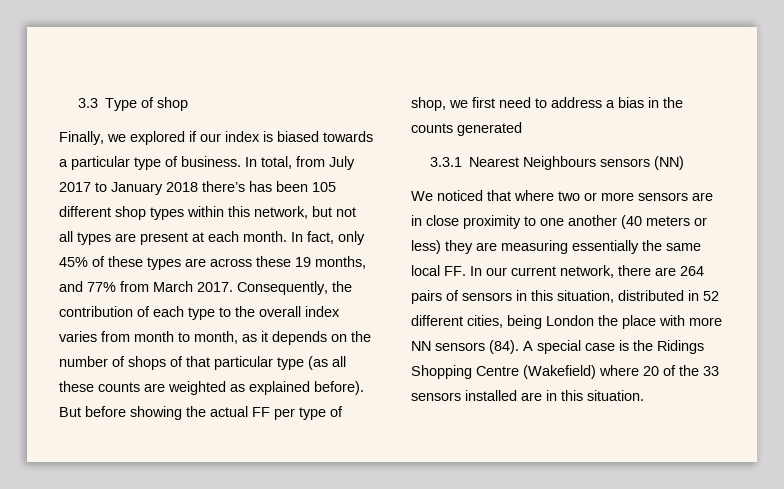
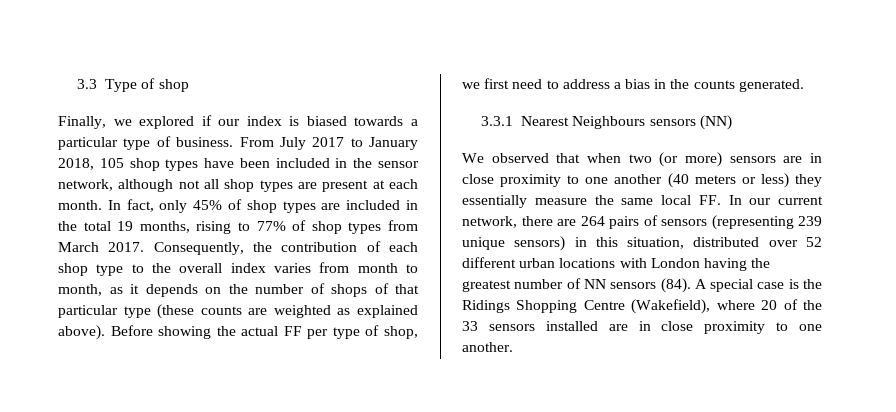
[245,156,325,169] In total, from -> [239,137,274,147] From
[166,181,336,192] [59,206,332,220] 2018 there’s has been 105 different shop types within this network, but -> [58,158,419,171] [58,179,174,192] 2018, 105 shop types have been included in the sensor network, although
(73, 236) none -> [224,179,255,192] shop
[108,256,366,270] [59,281,116,292] these types are across these 19 months, and 77% -> [246,200,419,213] [58,220,382,234] shop types are included in the total 19 months, rising to 77% of shop types
(184, 311) none -> [58,263,88,276] shop
[308,356,346,370] [59,381,94,392] (as all these -> [157,304,195,319] (these
[314,381,364,395] [59,406,126,417] before). But before -> [58,325,153,340] above). Before
[457,122,522,136] generated -> [738,79,804,92] generated.
[437,190,634,201] noticed that where two or more -> [491,152,722,167] observed that when two (or more)
[476,240,639,254] are measuring essentially -> [462,195,587,208] essentially measure
(512, 296) none -> [711,215,822,230] [462,236,566,251] (representing 239 unique sensors)
[688,290,699,301] in -> [768,240,798,247] over
[467,315,722,329] cities, being London the place with more -> [519,258,771,271] [462,278,581,292] urban locations with London having the greatest number of
[523,365,596,379] (Wakefield) -> [631,299,711,314] (Wakefield),
[561,390,644,401] this situation. -> [661,321,822,334] [462,342,513,352] close proximity to one another.

